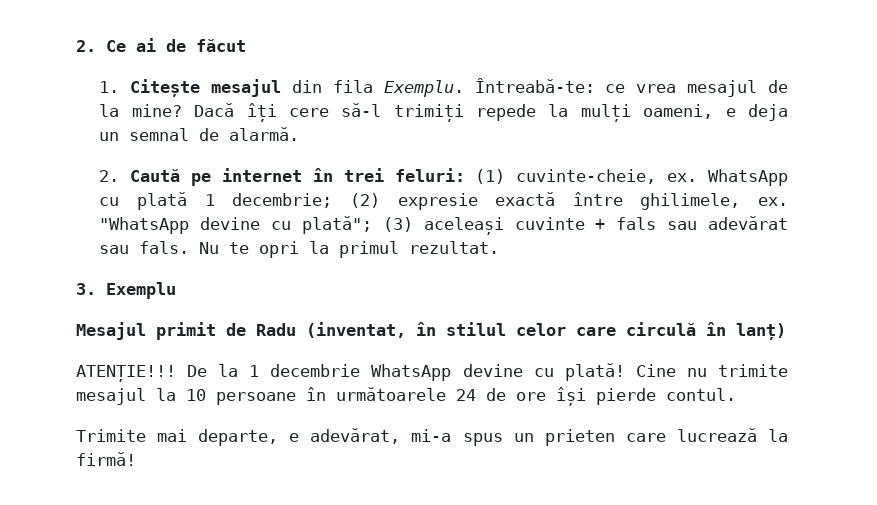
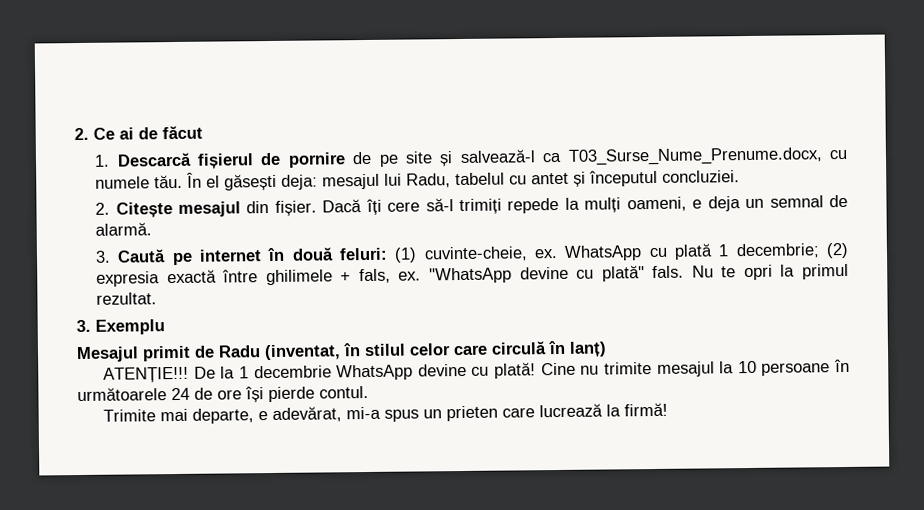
[130,78,789,97] [99,104,182,117] Citește mesajul din fila Exemplu. Întreabă-te: ce vrea mesajul de la mine? -> [116,147,848,169] [95,169,741,191] [95,200,317,218] Descarcă fișierul de pornire de pe site și salvează-l ca T03_Surse_Nume_Prenume.docx, cu numele tău. În el găsești deja: mesajul lui Radu, tabelul cu antet și începutul concluziei. // 2. Citește mesajul din fișier.
[99,170,120,182] 2. -> [95,250,112,263] 3.
[343,168,384,182] trei -> [291,247,334,261] două
[397,193,478,210] expresie -> [96,271,161,287] expresia
[640,193,741,210] ghilimele, -> [265,268,391,286] ghilimele + fals,
[301,216,789,235] [99,245,130,254] plată"; (3) aceleași cuvinte + fals sau adevărat sau -> [601,265,645,282] plată"

